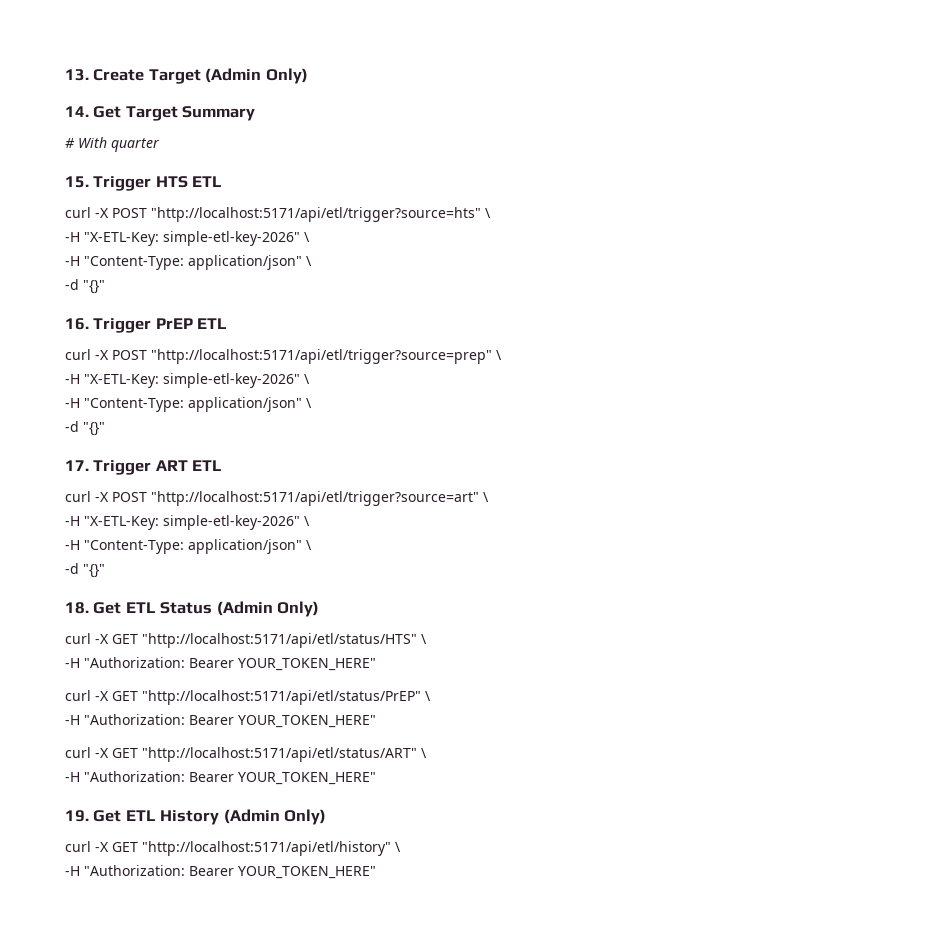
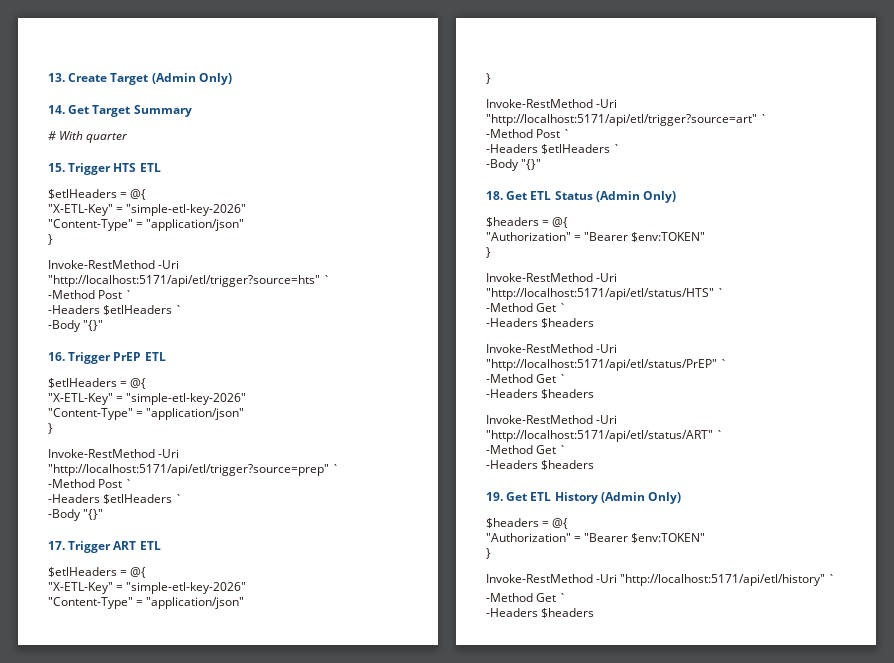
[65,207,491,222] [65,231,310,246] [65,255,312,270] [65,279,79,290] curl -X POST "http://localhost:5171/api/etl/trigger?source=hts" \ // -H "X-ETL-Key: simple-etl-key-2026" \ // -H "Content-Type: application/json" \ // -d -> [48,189,147,200] [48,204,247,216] [48,219,245,231] [48,234,53,245] [48,260,180,269] [48,275,331,287] [48,290,133,299] [48,305,183,315] [48,320,81,332] $etlHeaders = @{ // "X-ETL-Key" = "simple-etl-key-2026" // "Content-Type" = "application/json" // } // Invoke-RestMethod -Uri "http://localhost:5171/api/etl/trigger?source=hts" ` // -Method Post ` // -Headers $etlHeaders ` // -Body
[65,349,502,364] [65,373,310,388] [65,397,312,412] [65,421,79,432] curl -X POST "http://localhost:5171/api/etl/trigger?source=prep" \ // -H "X-ETL-Key: simple-etl-key-2026" \ // -H "Content-Type: application/json" \ // -d -> [48,378,147,389] [48,393,247,405] [48,408,245,420] [48,423,53,434] [48,449,180,458] [48,464,340,476] [48,479,133,488] [48,494,183,504] [48,509,81,521] $etlHeaders = @{ // "X-ETL-Key" = "simple-etl-key-2026" // "Content-Type" = "application/json" // } // Invoke-RestMethod -Uri "http://localhost:5171/api/etl/trigger?source=prep" ` // -Method Post ` // -Headers $etlHeaders ` // -Body
[65,491,489,506] [65,515,310,530] [65,539,312,554] [65,563,79,574] curl -X POST "http://localhost:5171/api/etl/trigger?source=art" \ // -H "X-ETL-Key: simple-etl-key-2026" \ // -H "Content-Type: application/json" \ // -d -> [48,567,147,578] [48,582,247,594] [48,597,245,609] [486,73,491,84] [486,99,618,108] [486,114,768,126] [486,129,571,138] [486,144,621,154] [486,159,519,171] $etlHeaders = @{ // "X-ETL-Key" = "simple-etl-key-2026" // "Content-Type" = "application/json" // } // Invoke-RestMethod -Uri "http://localhost:5171/api/etl/trigger?source=art" ` // -Method Post ` // -Headers $etlHeaders ` // -Body
[65,633,427,648] [65,657,376,671] [65,690,431,705] [65,714,376,728] [65,747,427,762] [65,771,376,785] curl -X GET "http://localhost:5171/api/etl/status/HTS" \ // -H "Authorization: Bearer YOUR_TOKEN_HERE" // curl -X GET "http://localhost:5171/api/etl/status/PrEP" \ // -H "Authorization: Bearer YOUR_TOKEN_HERE" // curl -X GET "http://localhost:5171/api/etl/status/ART" \ // -H "Authorization: Bearer YOUR_TOKEN_HERE" -> [486,217,569,228] [486,232,706,242] [486,247,491,258] [486,273,618,282] [486,288,725,300] [486,303,567,312] [486,318,595,328] [486,344,618,353] [486,359,728,371] [486,374,567,383] [486,389,595,399] [486,415,618,424] [486,430,724,442] [486,445,567,454] [486,460,595,470] $headers = @{ // "Authorization" = "Bearer $env:TOKEN" // } // Invoke-RestMethod -Uri "http://localhost:5171/api/etl/status/HTS" ` // -Method Get ` // -Headers $headers // Invoke-RestMethod -Uri "http://localhost:5171/api/etl/status/PrEP" ` // -Method Get ` // -Headers $headers // Invoke-RestMethod -Uri "http://localhost:5171/api/etl/status/ART" ` // -Method Get ` // -Headers $headers
[65,841,401,856] [65,865,376,879] curl -X GET "http://localhost:5171/api/etl/history" \ // -H "Authorization: Bearer YOUR_TOKEN_HERE" -> [486,518,569,529] [486,533,706,543] [486,548,491,559] [486,574,836,586] [486,593,567,602] [486,608,595,618] $headers = @{ // "Authorization" = "Bearer $env:TOKEN" // } // Invoke-RestMethod -Uri "http://localhost:5171/api/etl/history" ` // -Method Get ` // -Headers $headers

